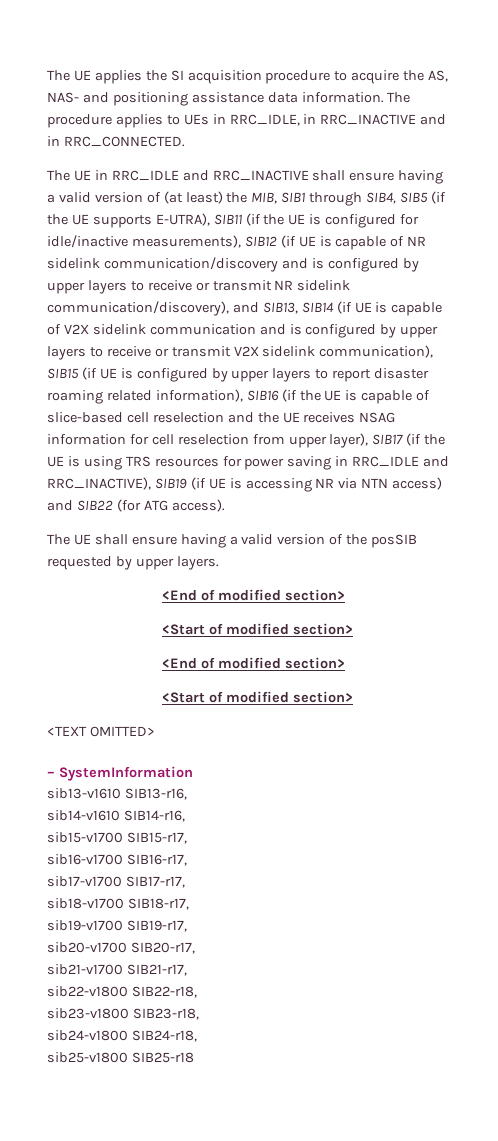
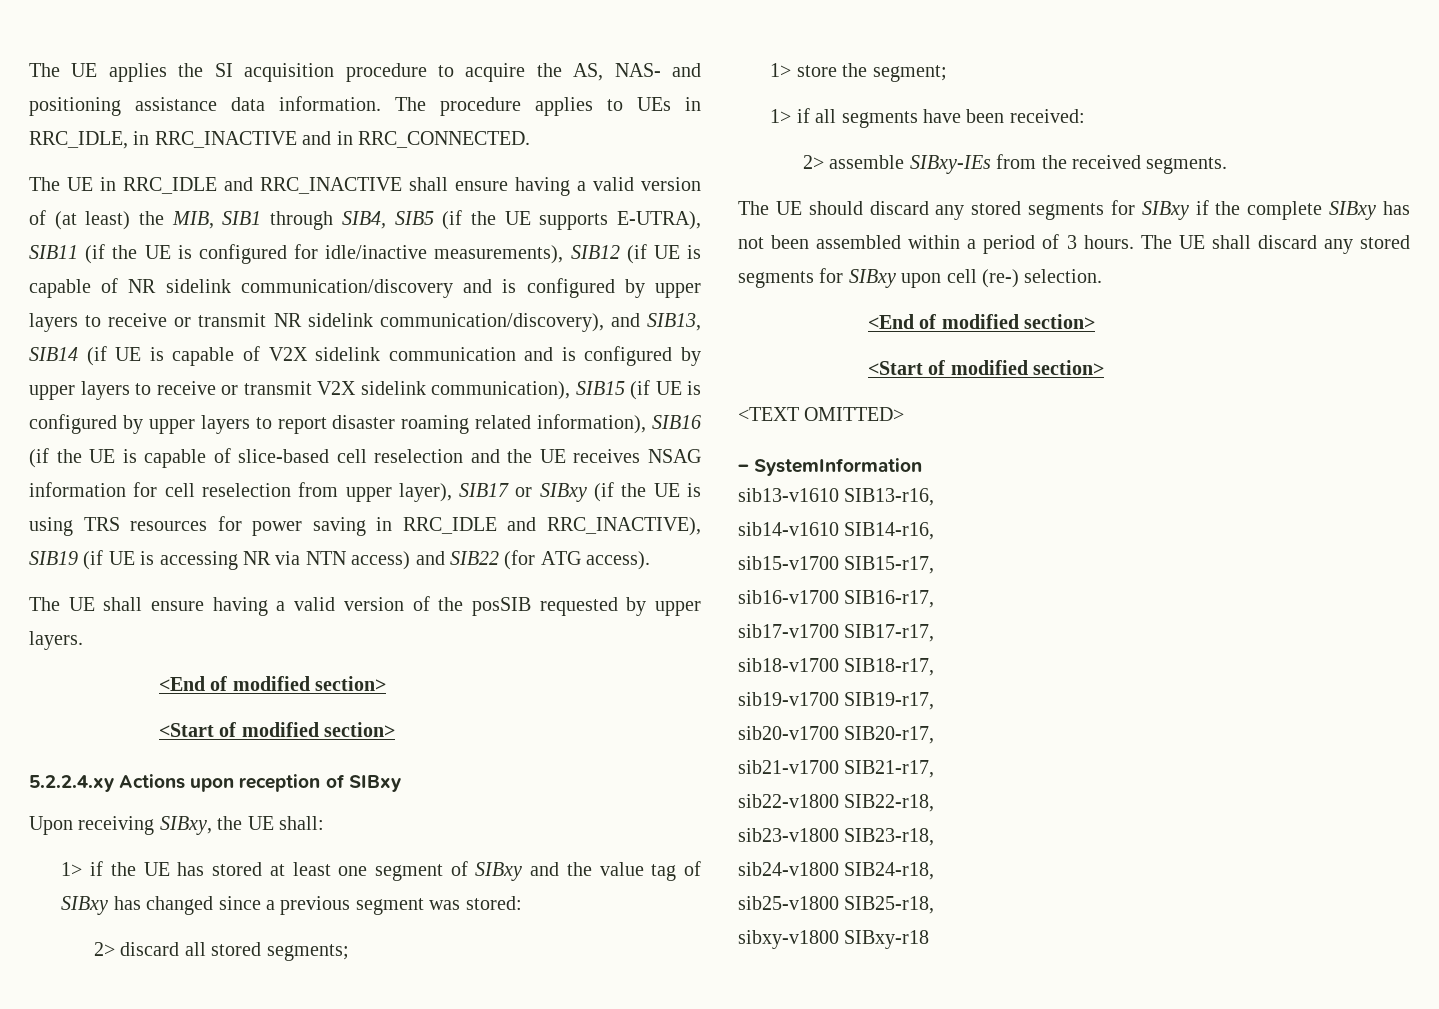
(404, 439) none -> [515,483,587,502] or SIBxy
(353, 629) none -> [29,774,401,792] [29,816,324,835] [61,861,701,881] [61,896,522,915] [93,942,349,961] [770,63,947,82] [770,108,1085,128] [802,154,1228,174] [738,200,1410,220] [738,234,1410,254] [738,268,1103,288] // 5.2.2.4.xy Actions upon reception of SIBxy // Upon receiving SIBxy, the UE shall: // 1> if the UE has stored at least one segment of SIBxy and the value tag of SIBxy has changed since a previous segment was stored: // 2> discard all stored segments; // 1> store the segment; // 1> if all segments have been received: // 2> assemble SIBxy-IEs from the received segments. // The UE should discard any stored segments for SIBxy if the complete SIBxy has not been assembled within a period of 3 hours. The UE shall discard any stored segments for SIBxy upon cell (re-) selection.
[131,1052,194,1063] SIB25-r18 -> [844,896,935,914] [738,930,930,949] SIB25-r18, // sibxy-v1800 SIBxy-r18

